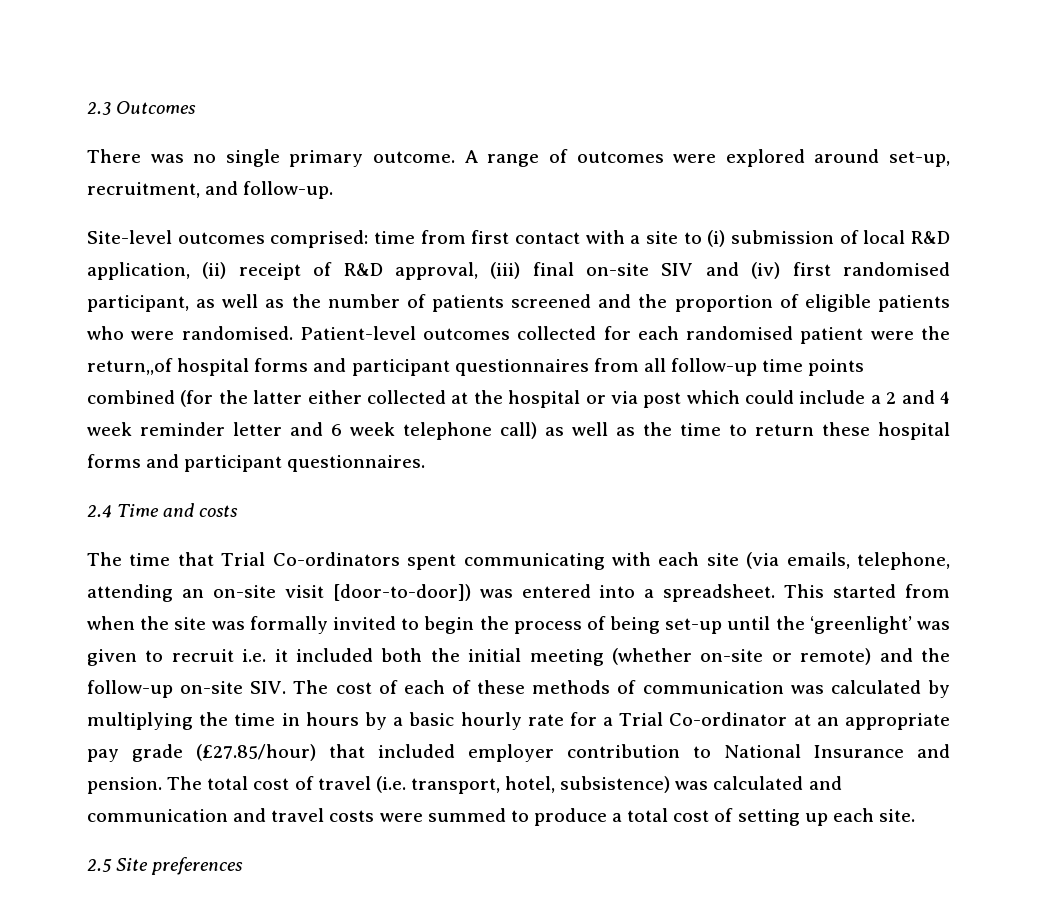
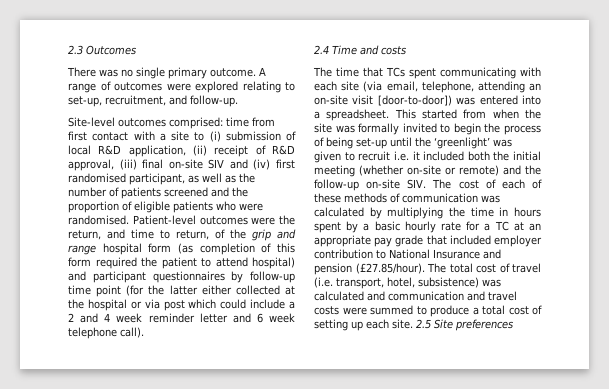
[814,149,880,163] around -> [242,81,295,93] relating to
[517,326,950,344] [87,358,865,376] [87,390,175,404] collected for each randomised patient were the return,,of hospital forms and participant questionnaires from all follow-up time points combined -> [251,215,295,225] [68,229,296,241] [68,243,295,255] [68,257,295,269] [68,271,295,283] [68,285,122,297] were the return, and time to return, of the grip and range hospital form (as completion of this form required the patient to attend hospital) and participant questionnaires by follow-up time point
[500,422,950,440] [87,454,426,472] call) as well as the time to return these hospital forms and participant questionnaires. -> [120,327,144,338] call).
[221,552,400,566] Trial Co-ordinators -> [386,67,405,77] TCs
[786,552,850,569] emails, -> [386,81,418,92] email,
(359, 719) none -> [314,222,341,233] spent
[619,712,788,726] Trial Co-ordinator -> [494,221,509,231] TC
[196,744,316,761] (£27.85/hour) -> (424, 241) none
[87,777,162,794] pension. -> [314,263,425,275] pension (£27.85/hour).
(915, 815) // -> (413, 324) none

